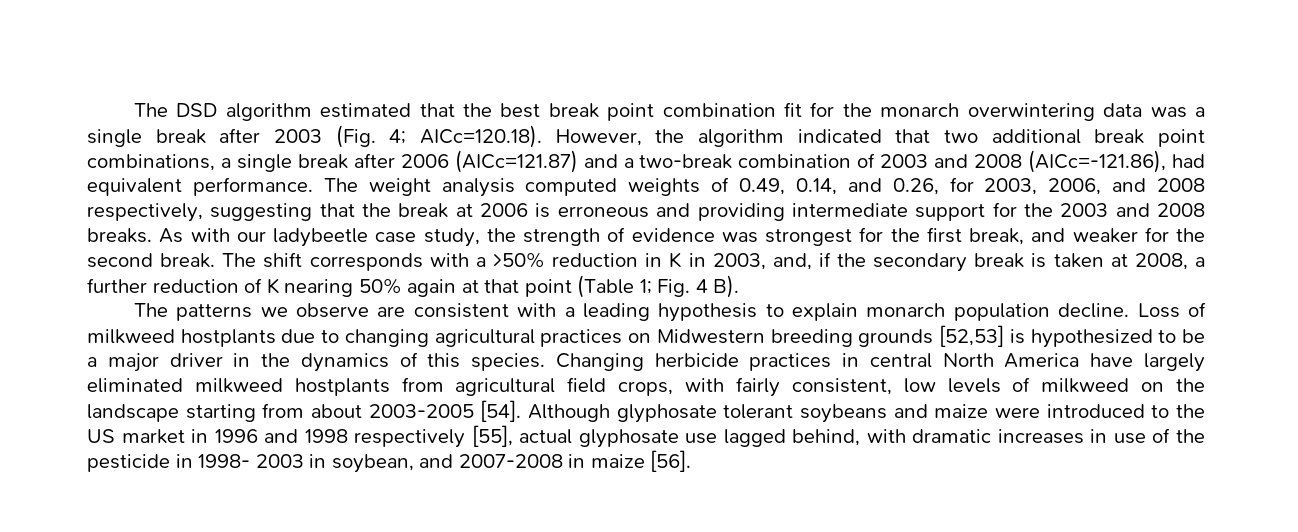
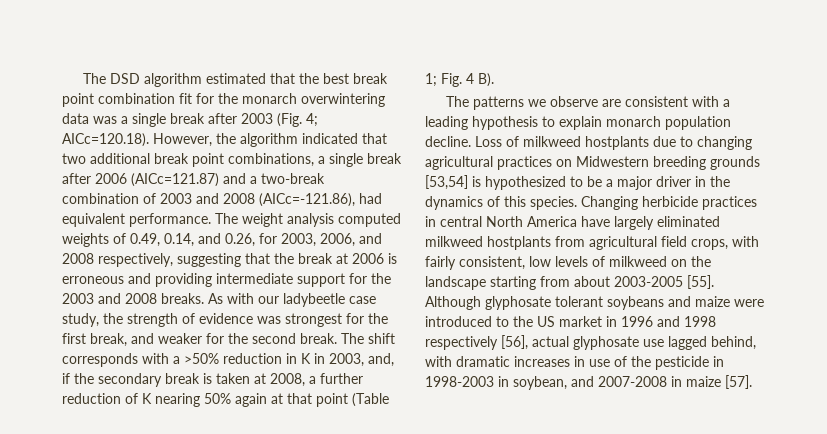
[939,325,1005,347] [52,53] -> [425,175,468,190] [53,54]
[480,400,522,422] [54]. -> [687,275,714,289] [55].
[471,425,513,447] [55], -> [501,335,528,350] [56],
[198,454,304,468] 1998- 2003 -> [425,376,494,387] 1998-2003
[650,450,692,472] [56]. -> [725,375,752,389] [57].

